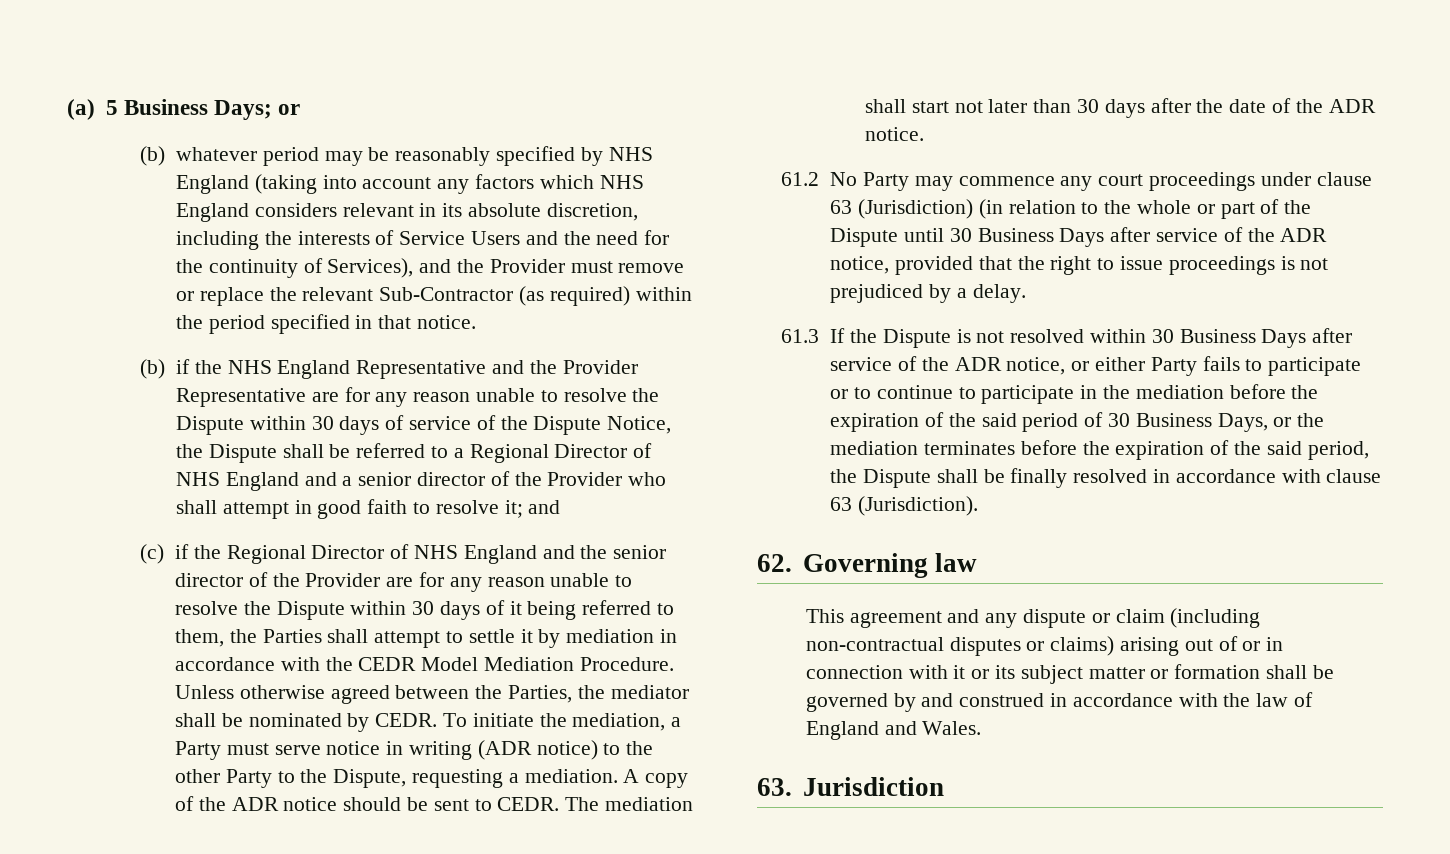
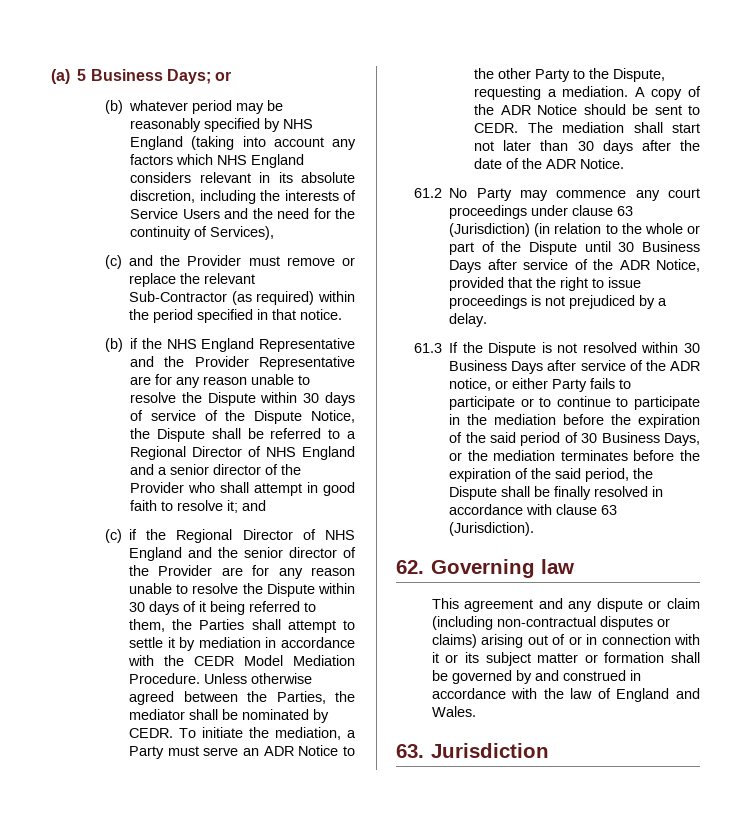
(414, 268) none -> [104,255,122,269] // (c)
[326,740,598,760] notice in writing (ADR notice) -> [243,745,339,756] an ADR Notice
[283,797,338,811] notice -> [537,104,578,115] Notice
[864,127,924,141] notice. -> [580,158,625,169] Notice.
[830,256,890,274] notice, -> [656,259,700,272] Notice,

